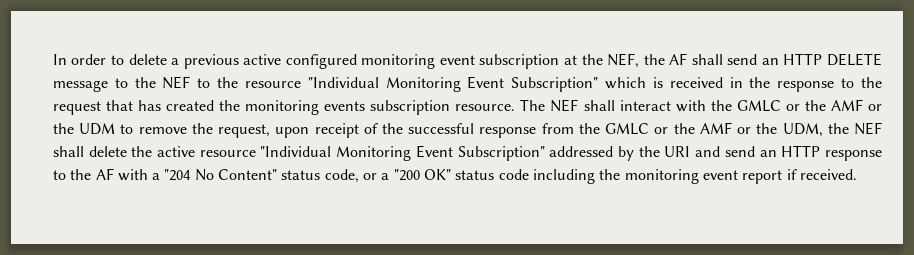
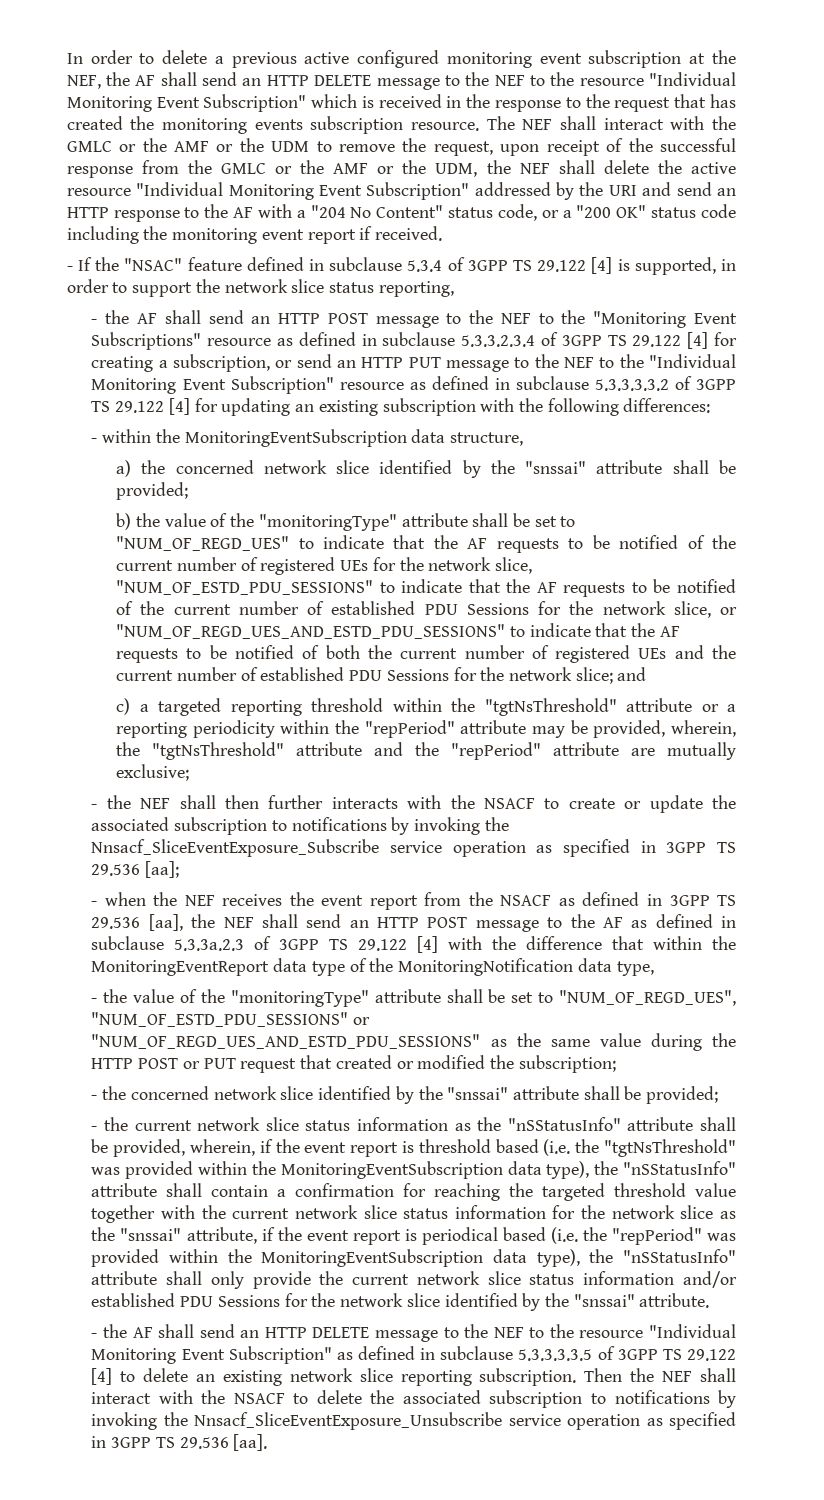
(857, 174) none -> [66,257,737,275] [66,279,454,297] [91,310,737,328] [91,332,737,350] [91,354,737,372] [91,376,737,394] [91,398,711,416] [91,429,524,447] [116,460,736,478] [116,482,189,500] [116,513,576,531] [116,535,737,553] [116,557,532,575] [116,579,736,597] [116,601,737,618] [116,623,680,639] [116,645,737,663] [116,667,647,684] [116,698,737,716] [116,720,737,738] [116,742,737,760] [116,764,190,781] [91,795,737,813] [91,817,509,835] [91,839,736,857] [91,861,180,878] [91,892,736,910] [91,914,736,932] [91,936,736,953] [91,958,654,976] [91,989,736,1007] [91,1012,371,1027] [91,1033,736,1051] [91,1055,616,1073] [91,1086,719,1104] [91,1117,736,1131] [91,1139,736,1157] [91,1161,736,1179] [91,1183,736,1201] [91,1205,736,1223] [91,1227,737,1245] [91,1249,736,1267] [91,1271,737,1289] [91,1293,710,1311] [91,1324,737,1342] [91,1346,736,1364] [91,1368,736,1386] [91,1390,736,1408] [91,1412,736,1430] [91,1434,268,1451] // - If the "NSAC" feature defined in subclause 5.3.4 of 3GPP TS 29.122 [4] is supported, in order to support the network slice status reporting, // - the AF shall send an HTTP POST message to the NEF to the "Monitoring Event Subscriptions" resource as defined in subclause 5.3.3.2.3.4 of 3GPP TS 29.122 [4] for creating a subscription, or send an HTTP PUT message to the NEF to the "Individual Monitoring Event Subscription" resource as defined in subclause 5.3.3.3.3.2 of 3GPP TS 29.122 [4] for updating an existing subscription with the following differences: // - within the MonitoringEventSubscription data structure, // a) the concerned network slice identified by the "snssai" attribute shall be provided; // b) the value of the "monitoringType" attribute shall be set to "NUM_OF_REGD_UES" to indicate that the AF requests to be notified of the current number of registered UEs for the network slice, "NUM_OF_ESTD_PDU_SESSIONS" to indicate that the AF requests to be notified of the current number of established PDU Sessions for the network slice, or "NUM_OF_REGD_UES_AND_ESTD_PDU_SESSIONS" to indicate that the AF requests to be notified of both the current number of registered UEs and the current number of established PDU Sessions for the network slice; and // c) a targeted reporting threshold within the "tgtNsThreshold" attribute or a reporting periodicity within the "repPeriod" attribute may be provided, wherein, the "tgtNsThreshold" attribute and the "repPeriod" attribute are mutually exclusive; // - the NEF shall then further interacts with the NSACF to create or update the associated subscription to notifications by invoking the Nnsacf_SliceEventExposure_Subscribe service operation as specified in 3GPP TS 29.536 [aa]; // - when the NEF receives the event report from the NSACF as defined in 3GPP TS 29.536 [aa], the NEF shall send an HTTP POST message to the AF as defined in subclause 5.3.3a.2.3 of 3GPP TS 29.122 [4] with the difference that within the MonitoringEventReport data type of the MonitoringNotification data type, // - the value of the "monitoringType" attribute shall be set to "NUM_OF_REGD_UES", "NUM_OF_ESTD_PDU_SESSIONS" or "NUM_OF_REGD_UES_AND_ESTD_PDU_SESSIONS" as the same value during the HTTP POST or PUT request that created or modified the subscription; // - the concerned network slice identified by the "snssai" attribute shall be provided; // - the current network slice status information as the "nSStatusInfo" attribute shall be provided, wherein, if the event report is threshold based (i.e. the "tgtNsThreshold" was provided within the MonitoringEventSubscription data type), the "nSStatusInfo" attribute shall contain a confirmation for reaching the targeted threshold value together with the current network slice status information for the network slice as the "snssai" attribute, if the event report is periodical based (i.e. the "repPeriod" was provided within the MonitoringEventSubscription data type), the "nSStatusInfo" attribute shall only provide the current network slice status information and/or established PDU Sessions for the network slice identified by the "snssai" attribute. // - the AF shall send an HTTP DELETE message to the NEF to the resource "Individual Monitoring Event Subscription" as defined in subclause 5.3.3.3.3.5 of 3GPP TS 29.122 [4] to delete an existing network slice reporting subscription. Then the NEF shall interact with the NSACF to delete the associated subscription to notifications by invoking the Nnsacf_SliceEventExposure_Unsubscribe service operation as specified in 3GPP TS 29.536 [aa].

